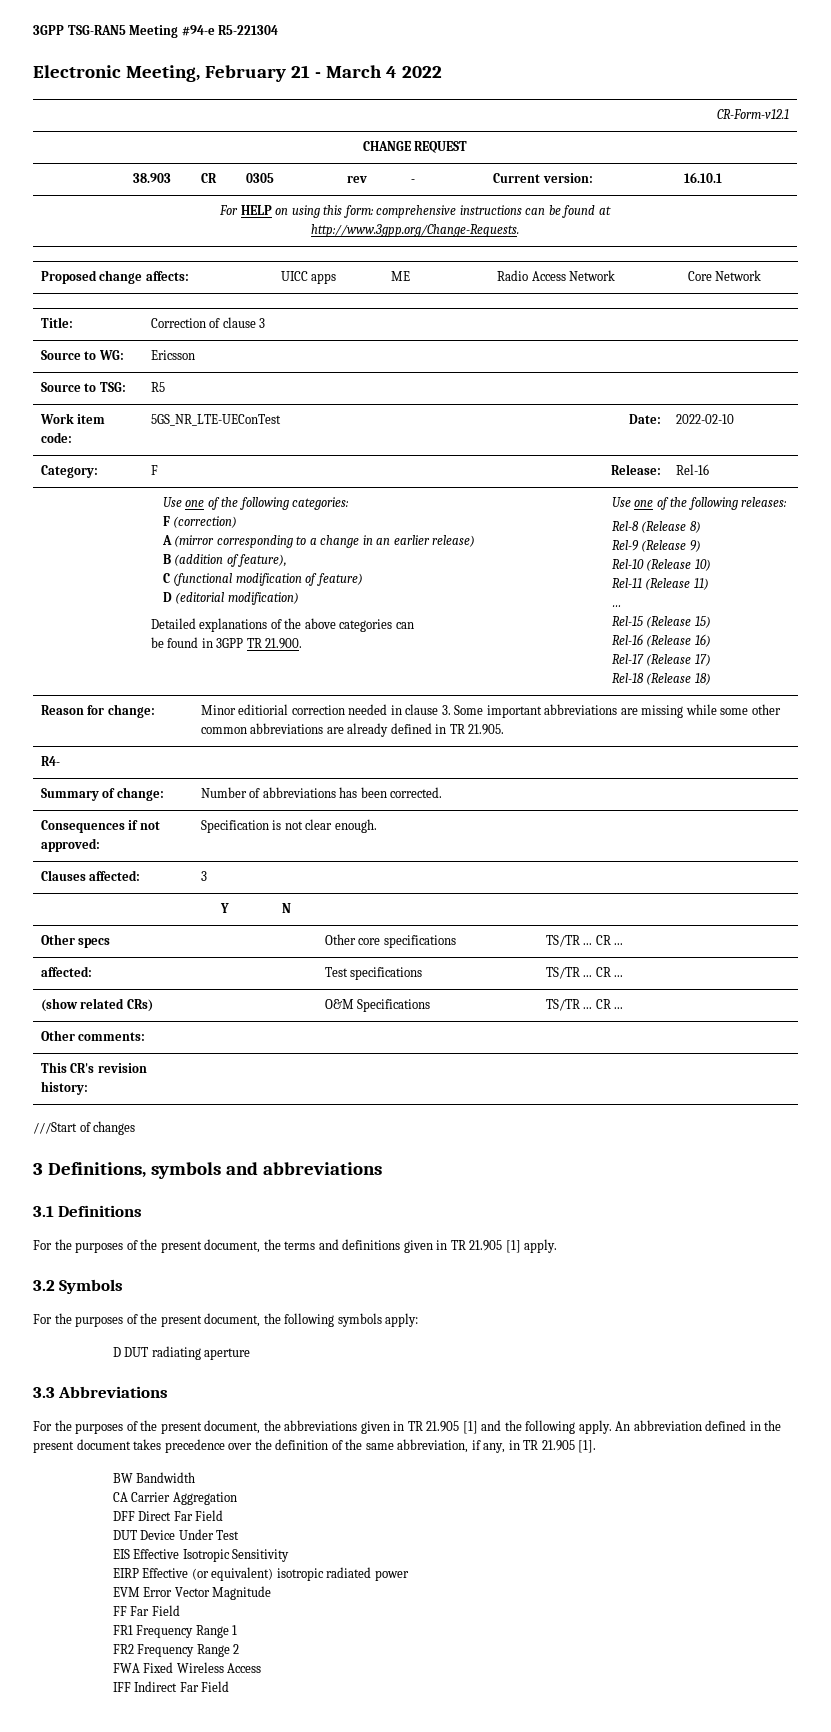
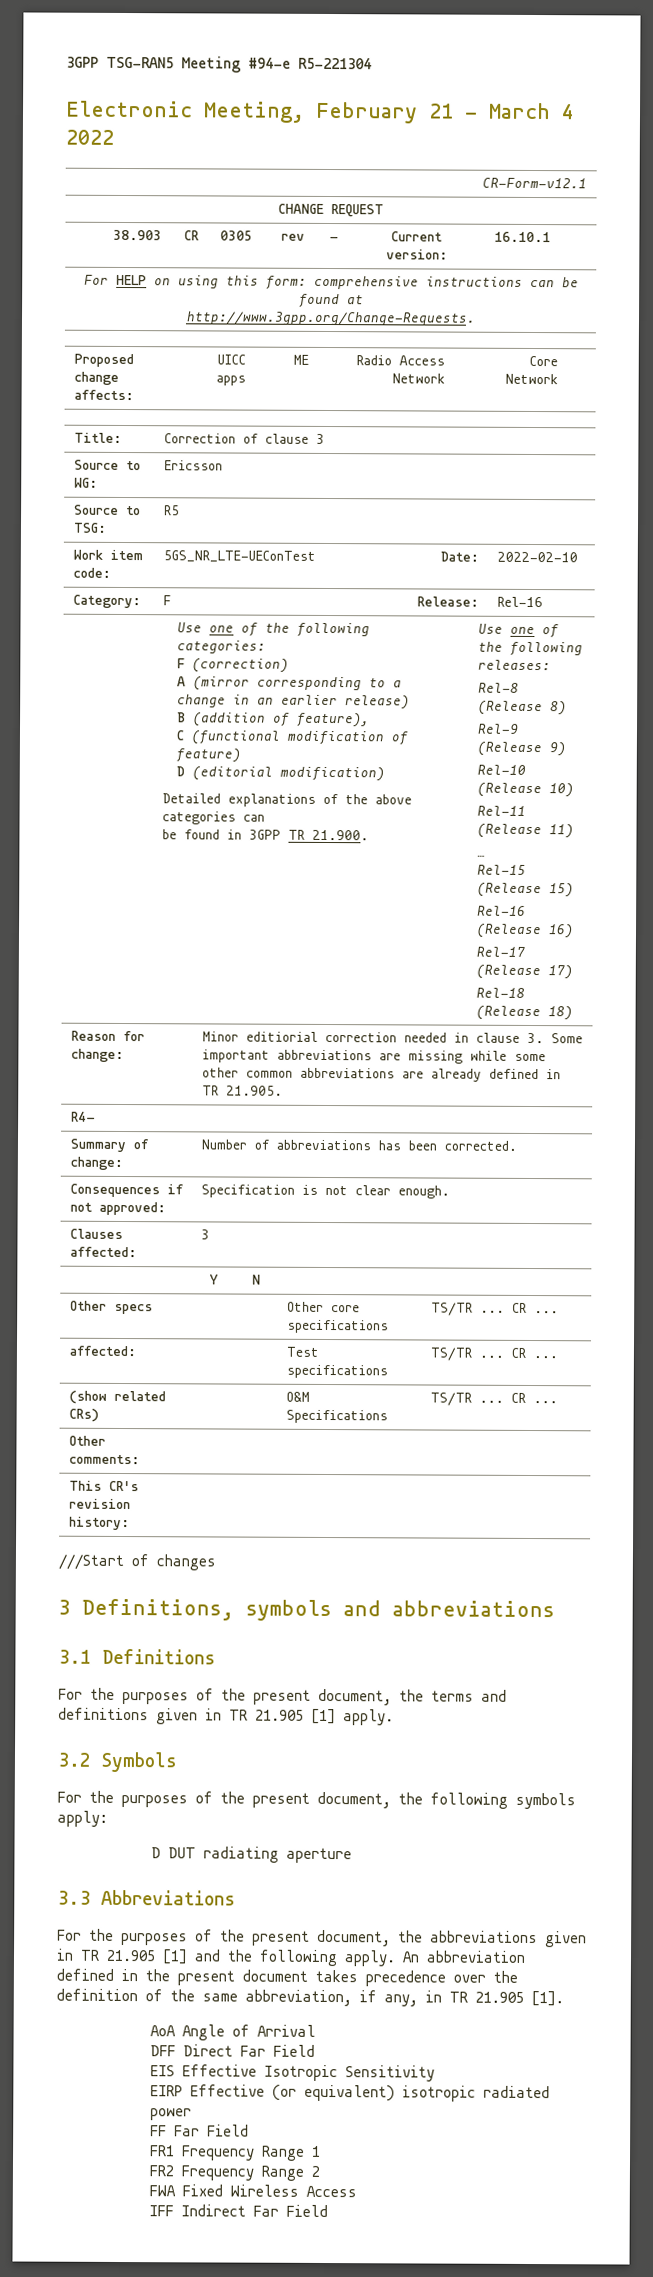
[112,1472,196,1483] [112,1492,237,1505] BW Bandwidth // CA Carrier Aggregation -> [150,2024,317,2041] AoA Angle of Arrival
[112,1529,240,1540] // DUT Device Under Test -> (316, 2050) none
[112,1586,272,1600] // EVM Error Vector Magnitude -> (193, 2114) none

